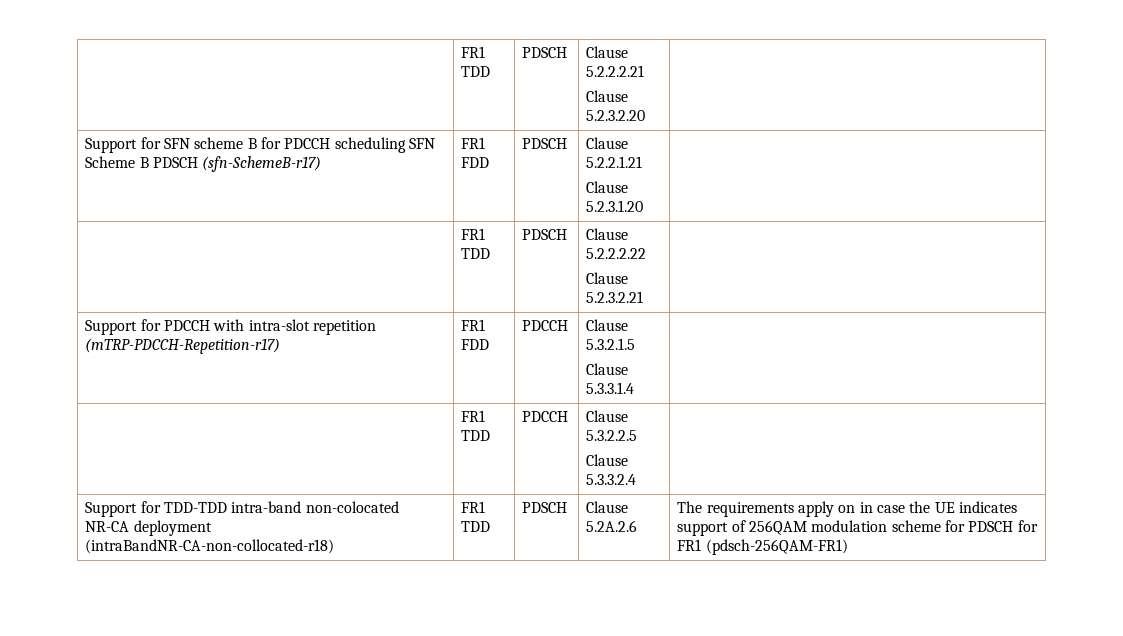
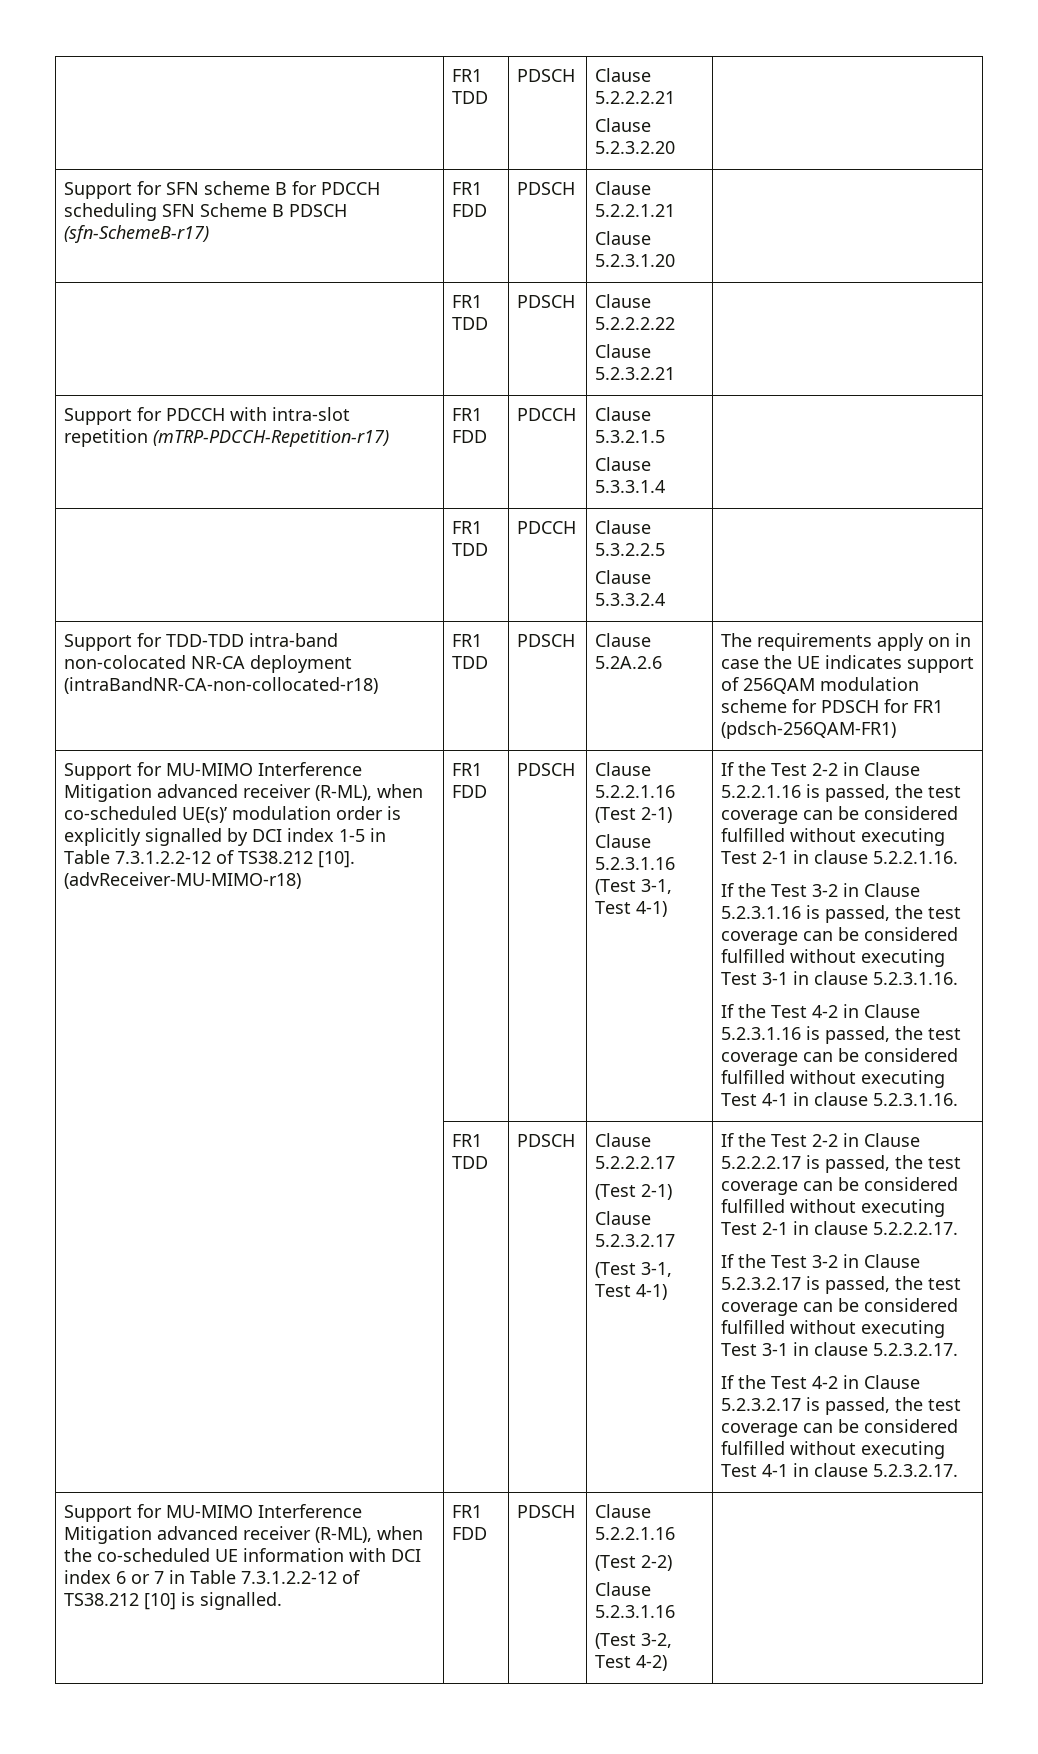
(848, 547) none -> [63,762,362,780] [63,784,423,802] [63,806,401,823] [63,828,386,846] [63,850,355,868] [63,872,301,889] [451,763,482,776] [451,785,487,798] [516,763,575,776] [594,762,651,776] [594,785,675,798] [594,807,672,823] [594,834,651,848] [594,857,675,870] [594,879,672,895] [594,901,667,917] [720,762,920,776] [720,784,961,802] [720,806,958,824] [720,828,945,846] [720,850,958,864] [720,883,920,897] [720,905,961,923] [720,927,958,945] [720,949,945,967] [720,971,958,985] [720,1004,920,1018] [720,1026,961,1044] [720,1048,958,1066] [720,1070,945,1088] [720,1092,958,1106] [451,1134,482,1147] [451,1156,488,1169] [516,1134,575,1147] [594,1133,651,1147] [594,1156,675,1169] [594,1184,672,1200] [594,1211,651,1225] [594,1234,675,1247] [594,1262,672,1278] [594,1284,667,1300] [720,1133,920,1147] [720,1155,961,1173] [720,1177,958,1195] [720,1199,945,1217] [720,1221,958,1235] [720,1254,920,1268] [720,1276,961,1294] [720,1298,958,1316] [720,1320,945,1338] [720,1342,958,1356] [720,1375,920,1389] [720,1397,961,1415] [720,1419,958,1437] [720,1441,945,1459] [720,1463,958,1477] [63,1504,362,1522] [63,1526,423,1544] [63,1548,421,1562] [63,1570,360,1584] [63,1592,282,1610] [451,1505,482,1518] [451,1527,487,1540] [516,1505,575,1518] [594,1504,651,1518] [594,1527,675,1540] [594,1555,672,1571] [594,1582,651,1596] [594,1605,675,1618] [594,1633,672,1649] [594,1655,667,1671] // Support for MU-MIMO Interference Mitigation advanced receiver (R-ML), when co-scheduled UE(s)’ modulation order is explicitly signalled by DCI index 1-5 in Table 7.3.1.2.2-12 of TS38.212 [10]. (advReceiver-MU-MIMO-r18) | FR1 FDD | PDSCH | Clause 5.2.2.1.16 (Test 2-1) // Clause 5.2.3.1.16 (Test 3-1, Test 4-1) | If the Test 2-2 in Clause 5.2.2.1.16 is passed, the test coverage can be considered fulfilled without executing Test 2-1 in clause 5.2.2.1.16. // If the Test 3-2 in Clause 5.2.3.1.16 is passed, the test coverage can be considered fulfilled without executing Test 3-1 in clause 5.2.3.1.16. // If the Test 4-2 in Clause 5.2.3.1.16 is passed, the test coverage can be considered fulfilled without executing Test 4-1 in clause 5.2.3.1.16. // | FR1 TDD | PDSCH | Clause 5.2.2.2.17 // (Test 2-1) // Clause 5.2.3.2.17 // (Test 3-1, Test 4-1) | If the Test 2-2 in Clause 5.2.2.2.17 is passed, the test coverage can be considered fulfilled without executing Test 2-1 in clause 5.2.2.2.17. // If the Test 3-2 in Clause 5.2.3.2.17 is passed, the test coverage can be considered fulfilled without executing Test 3-1 in clause 5.2.3.2.17. // If the Test 4-2 in Clause 5.2.3.2.17 is passed, the test coverage can be considered fulfilled without executing Test 4-1 in clause 5.2.3.2.17. // Support for MU-MIMO Interference Mitigation advanced receiver (R-ML), when the co-scheduled UE information with DCI index 6 or 7 in Table 7.3.1.2.2-12 of TS38.212 [10] is signalled. | FR1 FDD | PDSCH | Clause 5.2.2.1.16 // (Test 2-2) // Clause 5.2.3.1.16 // (Test 3-2, Test 4-2) |

